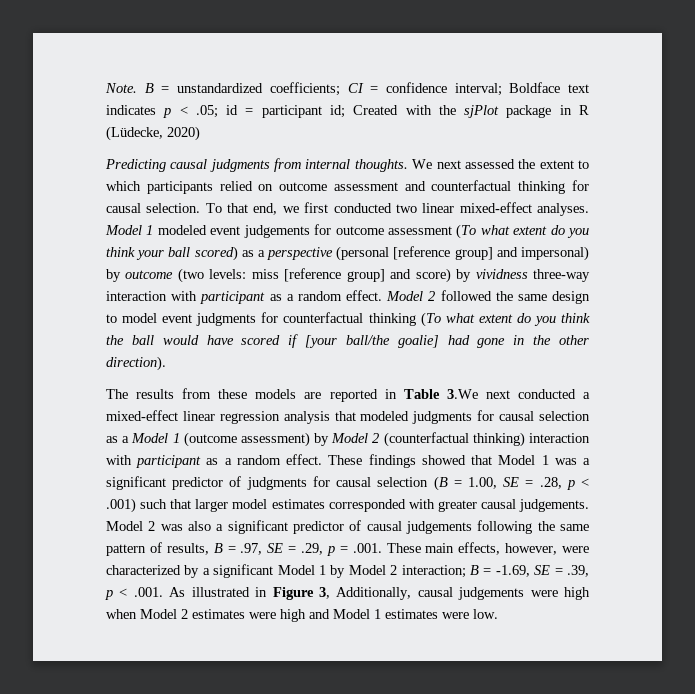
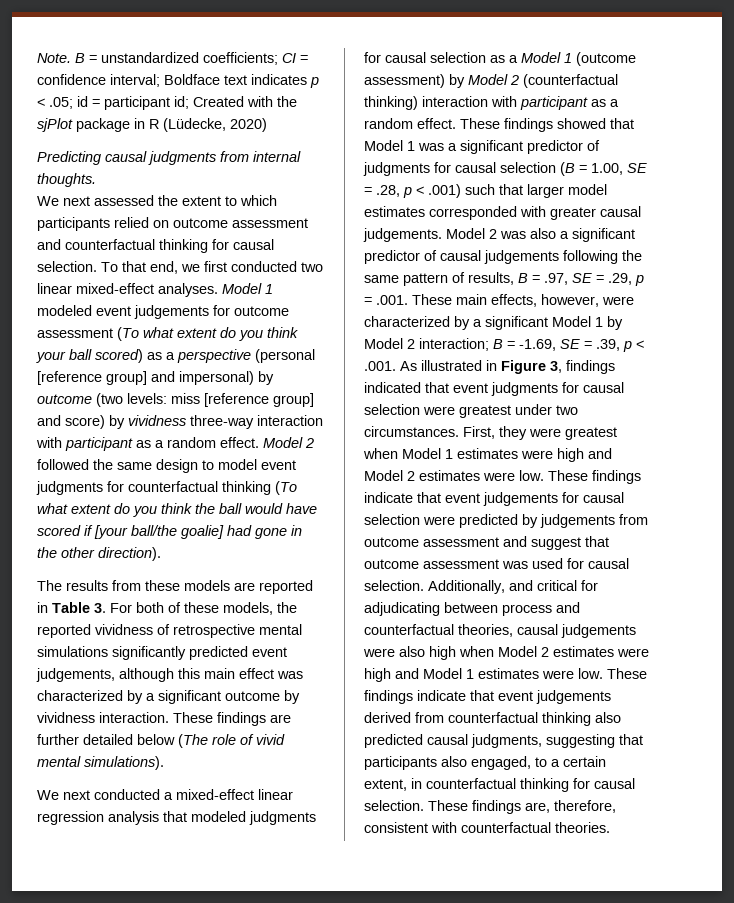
(408, 165) none -> (96, 180) //
[446,389,478,399] 3.We -> [94,602,297,615] [37,624,302,638] [37,646,287,660] [36,668,303,682] [37,690,300,704] [37,712,291,726] [37,734,285,748] [37,756,164,770] [37,790,59,800] 3. For both of these models, the reported vividness of retrospective mental simulations significantly predicted event judgements, although this main effect was characterized by a significant outcome by vividness interaction. These findings are further detailed below (The role of vivid mental simulations). // We
[336,587,412,600] Additionally, -> [566,360,615,374] [364,382,624,396] [364,404,578,418] [364,426,617,440] [363,448,612,462] [364,470,641,484] [364,492,624,506] [364,514,648,528] [364,536,609,550] [364,558,629,569] [364,580,598,594] [364,602,580,616] [364,624,513,637] findings indicated that event judgments for causal selection were greatest under two circumstances. First, they were greatest when Model 1 estimates were high and Model 2 estimates were low. These findings indicate that event judgements for causal selection were predicted by judgements from outcome assessment and suggest that outcome assessment was used for causal selection. Additionally, and critical for adjudicating between process and counterfactual theories,
(558, 593) none -> [399,646,425,657] also
(498, 614) none -> [607,668,647,679] [364,690,611,704] [364,712,621,726] [364,734,643,748] [364,756,606,770] [364,778,635,792] [364,800,616,814] [364,822,610,833] These findings indicate that event judgements derived from counterfactual thinking also predicted causal judgments, suggesting that participants also engaged, to a certain extent, in counterfactual thinking for causal selection. These findings are, therefore, consistent with counterfactual theories.

